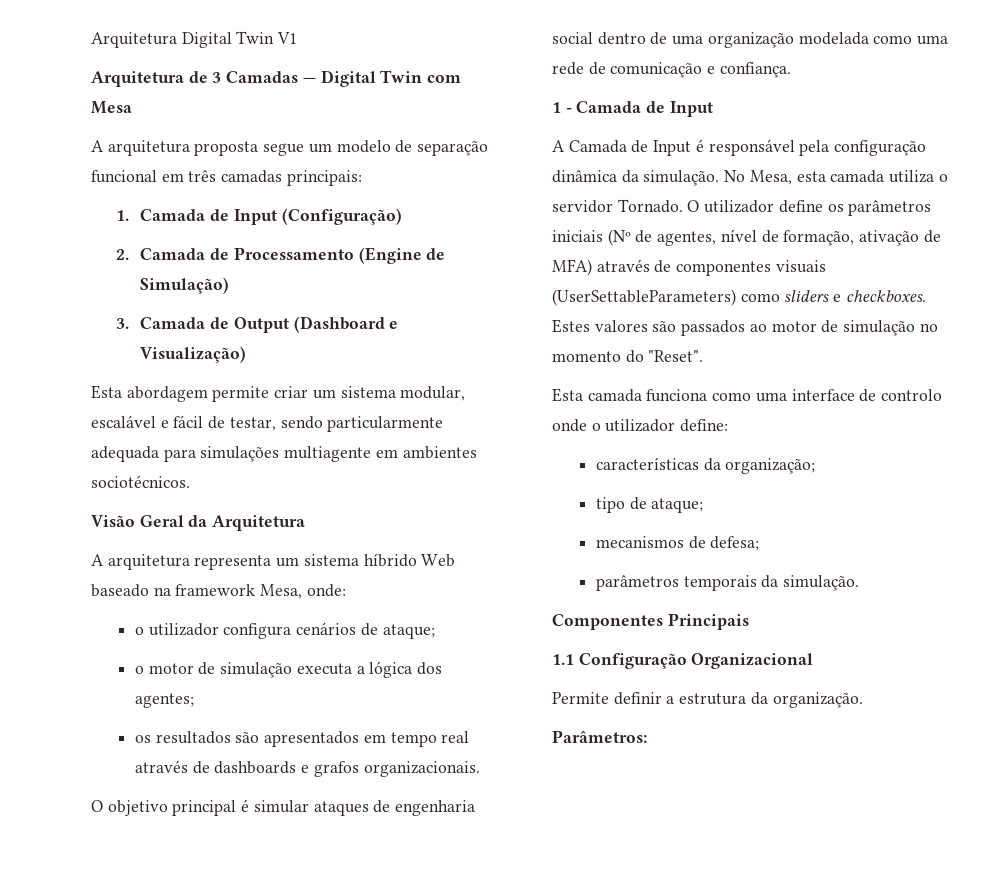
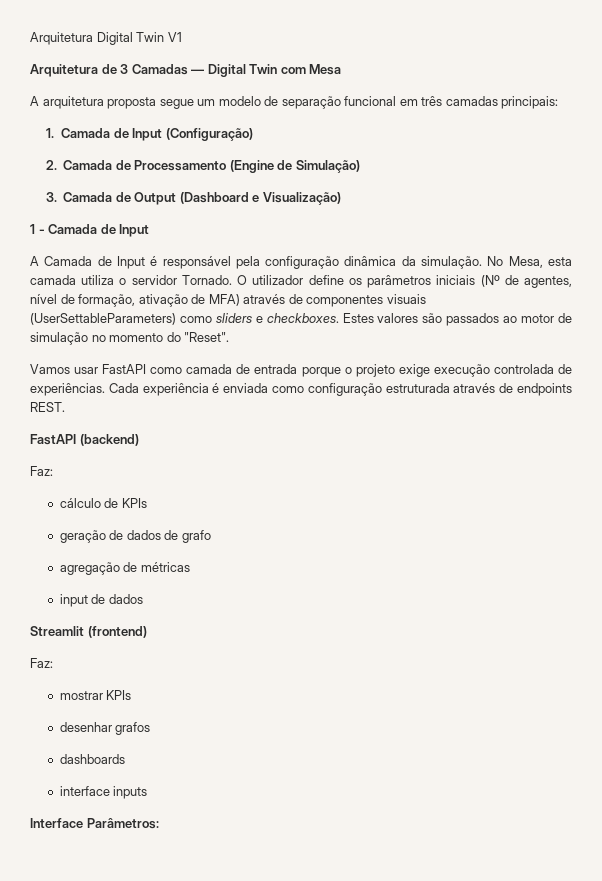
[91,385,466,402] [91,415,444,432] [91,446,477,462] [91,475,190,488] [91,515,306,531] [91,553,456,570] [91,584,346,599] [134,622,435,639] [134,661,443,678] [134,693,194,708] [134,731,470,747] [134,760,480,777] [91,799,476,816] [552,32,949,48] [552,62,791,78] // Esta abordagem permite criar um sistema modular, escalável e fácil de testar, sendo particularmente adequada para simulações multiagente em ambientes sociotécnicos. // Visão Geral da Arquitetura // A arquitetura representa um sistema híbrido Web baseado na framework Mesa, onde: // o utilizador configura cenários de ataque; // o motor de simulação executa a lógica dos agentes; // os resultados são apresentados em tempo real através de dashboards e grafos organizacionais. // O objetivo principal é simular ataques de engenharia social dentro de uma organização modelada como uma rede de comunicação e confiança. -> (341, 198) none
[552,388,943,402] [552,419,729,432] [595,457,816,474] [595,497,704,513] [595,536,760,551] [595,575,860,591] [552,613,749,630] [552,653,814,669] [552,692,863,708] Esta camada funciona como uma interface de controlo onde o utilizador define: // características da organização; // tipo de ataque; // mecanismos de defesa; // parâmetros temporais da simulação. // Componentes Principais // 1.1 Configuração Organizacional // Permite definir a estrutura da organização. // -> [30,364,573,377] [30,383,572,396] [30,402,65,412] [30,434,139,446] [30,466,53,476] [59,498,147,508] [59,530,211,543] [59,562,190,575] [59,594,143,607] [30,626,147,638] [30,658,53,668] [59,690,132,700] [59,722,151,735] [59,754,125,764] [59,786,148,799] [30,818,83,828] Vamos usar FastAPI como camada de entrada porque o projeto exige execução controlada de experiências. Cada experiência é enviada como configuração estruturada através de endpoints REST. // FastAPI (backend) // Faz: // cálculo de KPIs // geração de dados de grafo // agregação de métricas // input de dados // Streamlit (frontend) // Faz: // mostrar KPIs // desenhar grafos // dashboards // interface inputs // Interface

